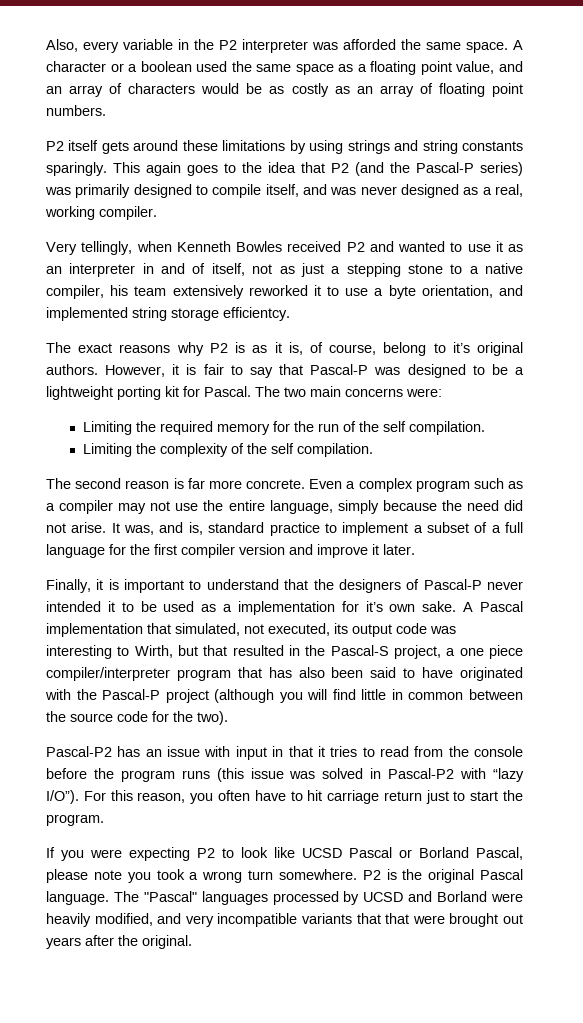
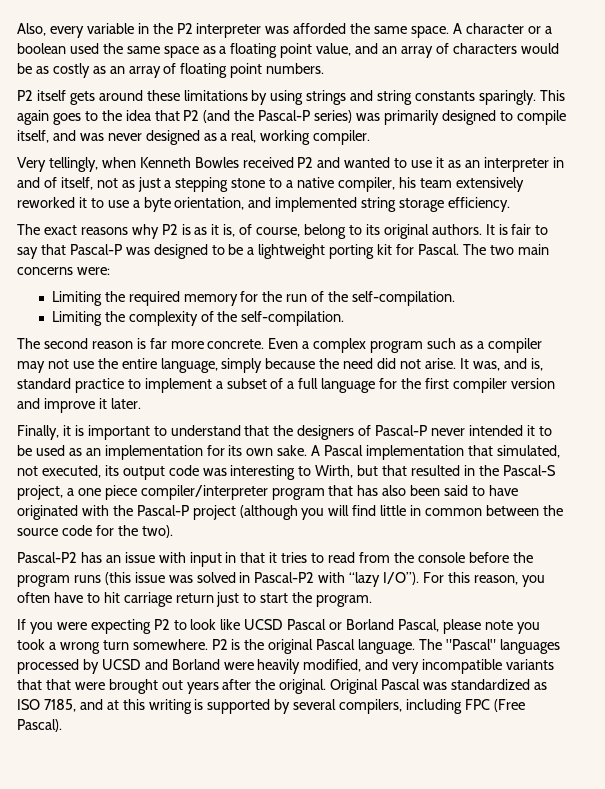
[223,307,290,321] efficientcy. -> [448,197,511,212] efficiency.
[452,342,470,353] it’s -> [365,224,380,235] its
[105,364,180,377] However, it -> [485,224,495,235] It
[383,421,486,435] self compilation. -> [352,291,456,306] self-compilation.
[271,443,374,457] self compilation. -> [241,311,345,326] self-compilation.
[223,604,233,612] a -> [85,448,101,456] an
[365,601,383,612] it’s -> [228,445,243,456] its
(192, 942) none -> [330,679,547,694] [17,699,525,714] [17,719,62,732] Original Pascal was standardized as ISO 7185, and at this writing is supported by several compilers, including FPC (Free Pascal).

